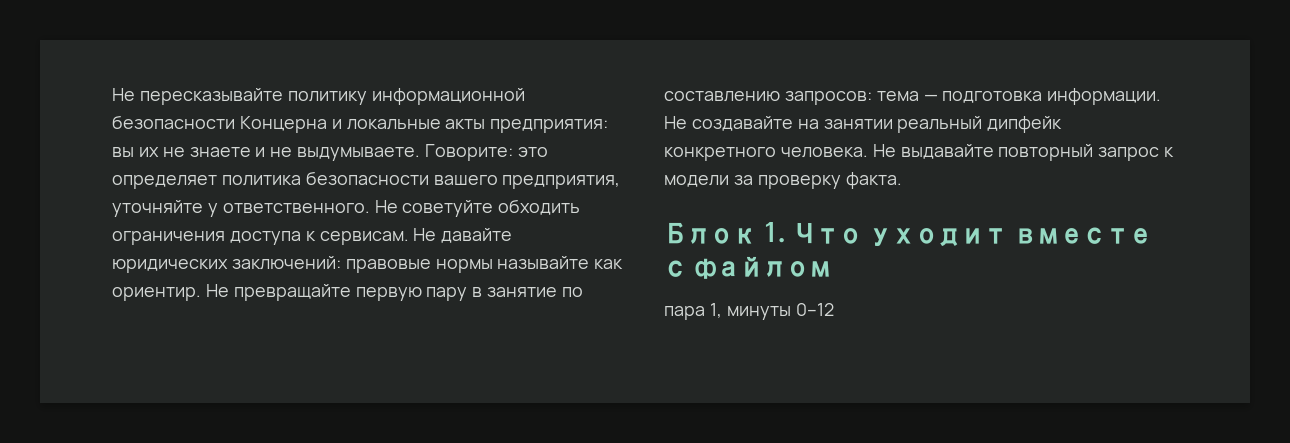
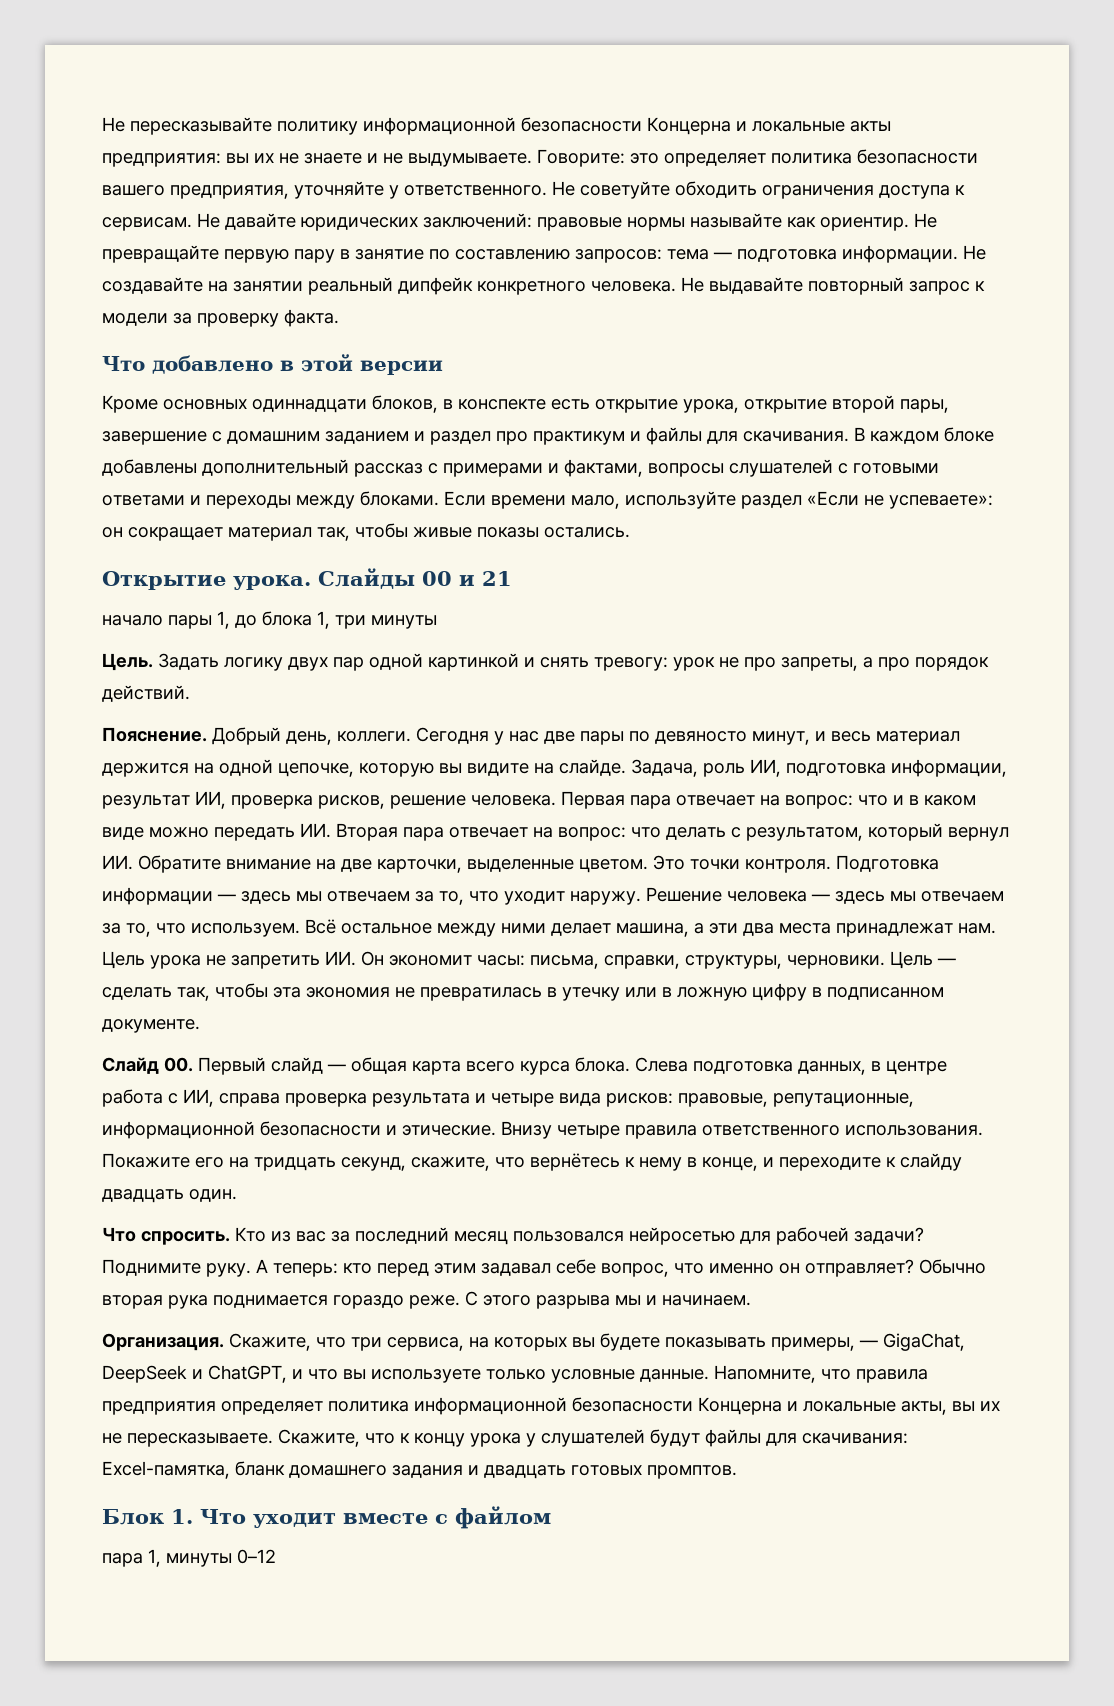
(902, 180) none -> [102,354,443,375] [102,395,949,413] [102,427,994,445] [102,459,939,477] [102,491,993,509] [102,523,630,541] [102,568,512,590] [102,611,437,629] [102,653,989,671] [102,685,190,702] [102,727,960,745] [102,759,1007,777] [102,791,976,809] [102,823,1009,841] [102,855,939,873] [102,887,1004,905] [102,919,996,937] [102,951,956,969] [102,983,944,1001] [102,1019,200,1033] [102,1057,947,1075] [102,1089,914,1107] [102,1121,983,1139] [102,1153,962,1171] [102,1189,237,1203] [102,1227,924,1245] [102,1259,986,1277] [102,1291,751,1309] [102,1333,965,1351] [102,1365,928,1383] [102,1397,1000,1415] [102,1429,908,1447] [102,1461,737,1479] // Что добавлено в этой версии // Кроме основных одиннадцати блоков, в конспекте есть открытие урока, открытие второй пары, завершение с домашним заданием и раздел про практикум и файлы для скачивания. В каждом блоке добавлены дополнительный рассказ с примерами и фактами, вопросы слушателей с готовыми ответами и переходы между блоками. Если времени мало, используйте раздел «Если не успеваете»: он сокращает материал так, чтобы живые показы остались. // Открытие урока. Слайды 00 и 21 // начало пары 1, до блока 1, три минуты // Цель. Задать логику двух пар одной картинкой и снять тревогу: урок не про запреты, а про порядок действий. // Пояснение. Добрый день, коллеги. Сегодня у нас две пары по девяносто минут, и весь материал держится на одной цепочке, которую вы видите на слайде. Задача, роль ИИ, подготовка информации, результат ИИ, проверка рисков, решение человека. Первая пара отвечает на вопрос: что и в каком виде можно передать ИИ. Вторая пара отвечает на вопрос: что делать с результатом, который вернул ИИ. Обратите внимание на две карточки, выделенные цветом. Это точки контроля. Подготовка информации — здесь мы отвечаем за то, что уходит наружу. Решение человека — здесь мы отвечаем за то, что используем. Всё остальное между ними делает машина, а эти два места принадлежат нам. Цель урока не запретить ИИ. Он экономит часы: письма, справки, структуры, черновики. Цель — сделать так, чтобы эта экономия не превратилась в утечку или в ложную цифру в подписанном документе. // Слайд 00. Первый слайд — общая карта всего курса блока. Слева подготовка данных, в центре работа с ИИ, справа проверка результата и четыре вида рисков: правовые, репутационные, информационной безопасности и этические. Внизу четыре правила ответственного использования. Покажите его на тридцать секунд, скажите, что вернётесь к нему в конце, и переходите к слайду двадцать один. // Что спросить. Кто из вас за последний месяц пользовался нейросетью для рабочей задачи? Поднимите руку. А теперь: кто перед этим задавал себе вопрос, что именно он отправляет? Обычно вторая рука поднимается гораздо реже. С этого разрыва мы и начинаем. // Организация. Скажите, что три сервиса, на которых вы будете показывать примеры, — GigaChat, DeepSeek и ChatGPT, и что вы используете только условные данные. Напомните, что правила предприятия определяет политика информационной безопасности Концерна и локальные акты, вы их не пересказываете. Скажите, что к концу урока у слушателей будут файлы для скачивания: Excel-памятка, бланк домашнего задания и двадцать готовых промптов.

